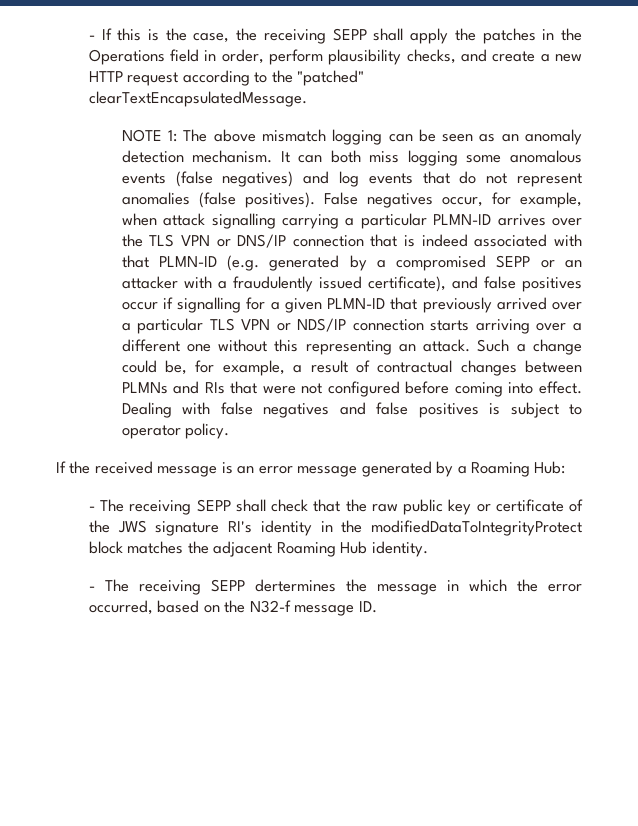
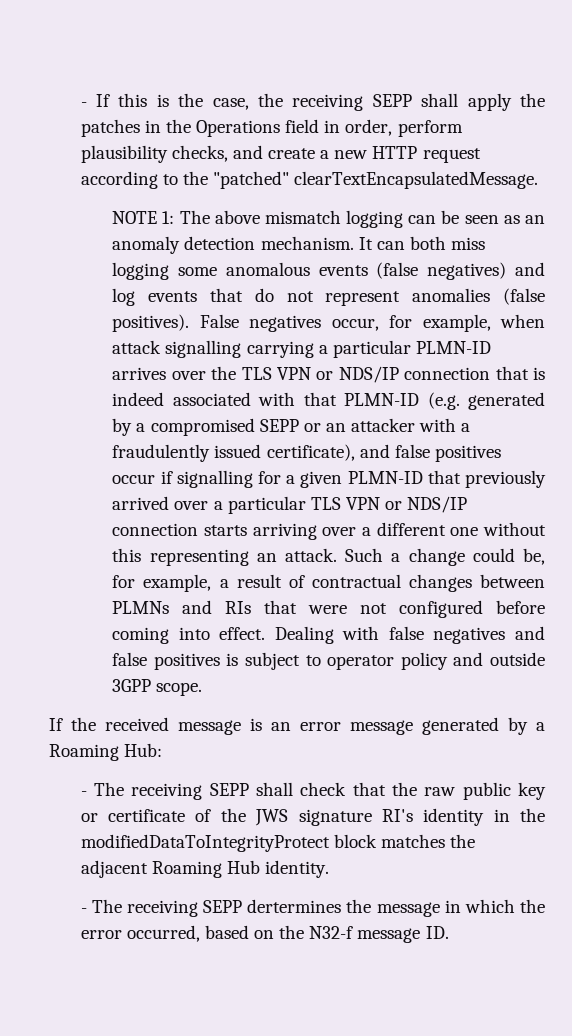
[237,234,287,248] DNS/IP -> [338,366,399,383] NDS/IP
[185,423,230,439] policy. -> [400,652,545,670] [112,679,203,696] policy and outside 3GPP scope.

